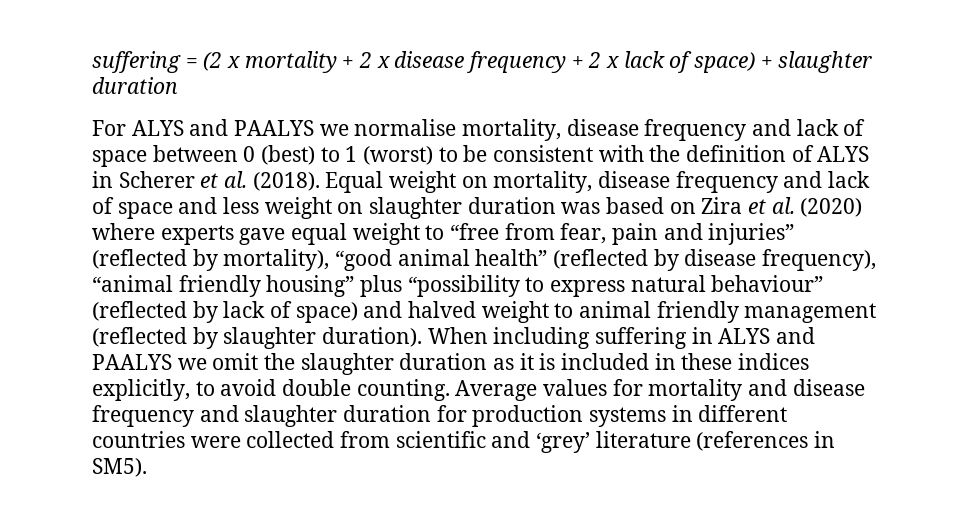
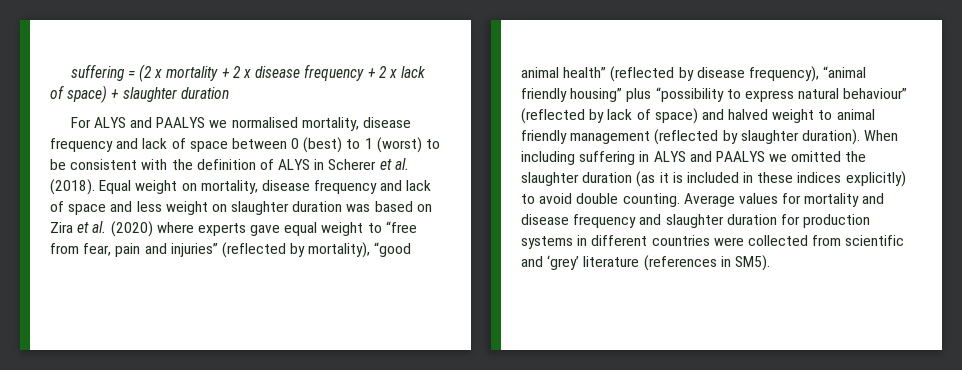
[354,119,457,136] normalise -> [231,117,298,128] normalised
[212,353,259,370] omit -> [791,151,842,162] omitted
[493,358,515,370] as -> [636,171,656,187] (as
[92,379,190,401] explicitly, -> [845,171,906,187] explicitly)

